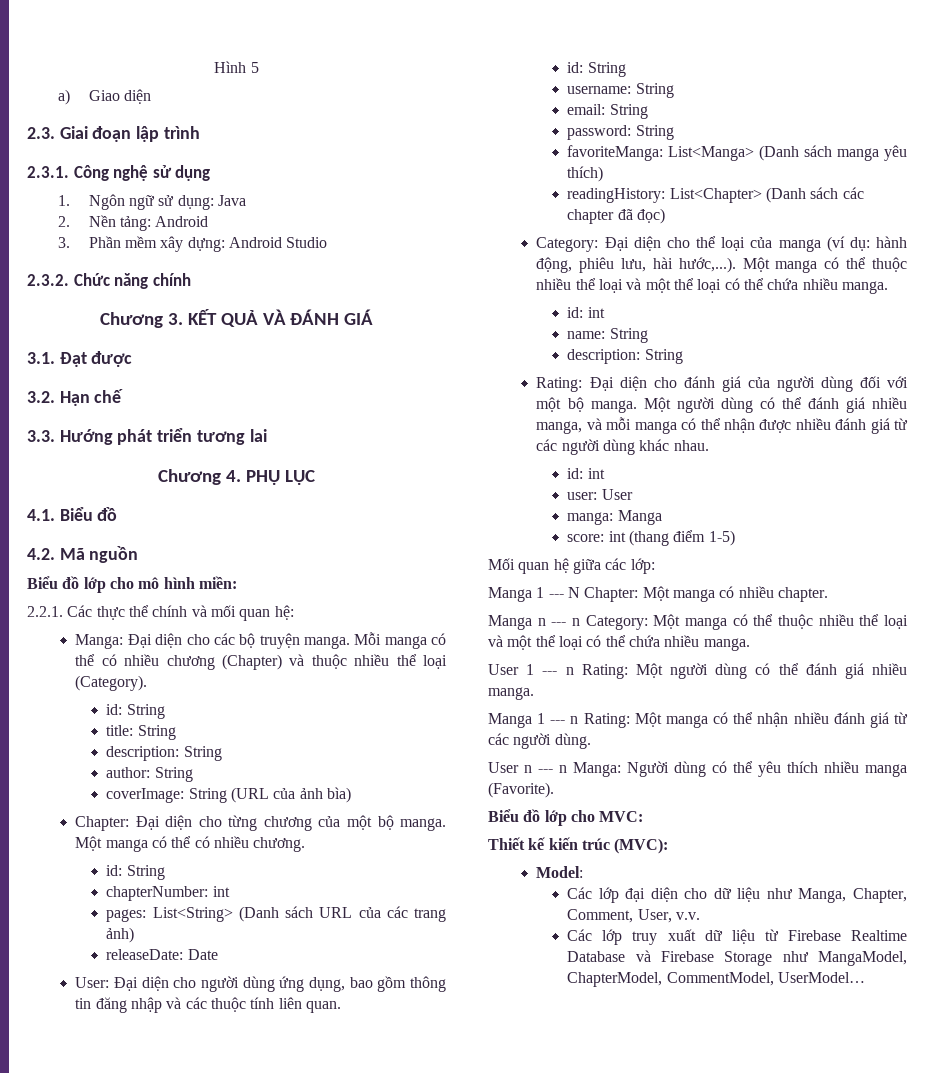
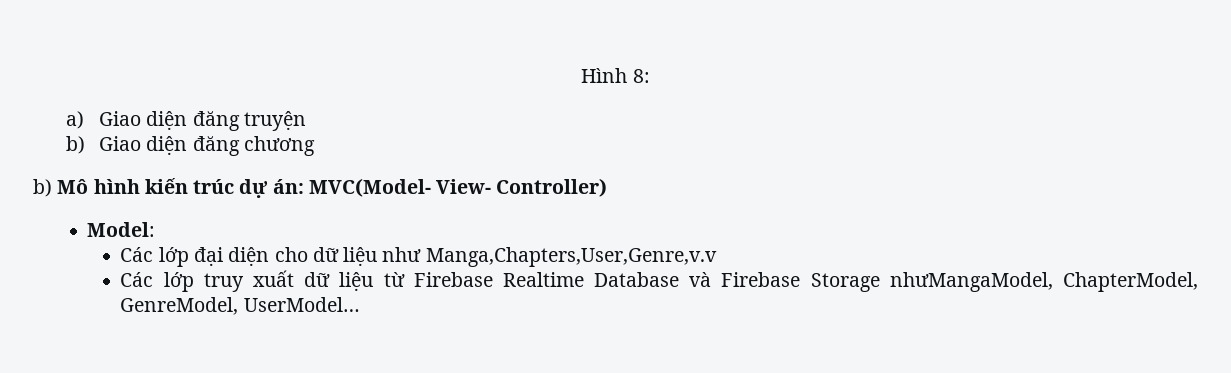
[250,62,259,73] 5 -> [632,69,650,83] 8:
[27,126,200,142] [27,165,211,181] [57,194,246,210] [57,215,209,231] [57,236,328,252] [27,273,191,289] [99,309,374,328] [27,351,133,367] [27,389,124,406] [27,428,267,445] [158,469,315,485] [27,507,118,521] [27,546,139,563] [27,576,237,593] [27,605,294,621] [75,632,446,649] [75,654,448,670] [75,675,148,691] [106,704,165,719] [106,725,176,740] [106,746,222,761] [106,767,193,782] [106,787,351,803] [75,815,446,831] [75,836,306,852] [106,865,165,880] [106,886,230,901] [106,906,446,922] [106,927,135,943] [106,949,218,960] [75,976,447,992] [75,997,342,1013] [567,62,626,77] [567,83,674,98] [567,104,648,119] [567,125,674,140] [567,145,907,161] [567,166,604,182] [567,187,864,203] [567,208,665,224] [536,236,908,252] [536,257,907,273] [536,278,888,294] [567,307,605,318] [567,328,648,343] [567,349,683,364] [536,376,908,392] [536,397,907,413] [536,417,908,434] [536,439,709,455] [567,468,605,479] [567,489,633,500] [567,510,662,525] [567,530,735,546] [488,558,655,574] [488,586,828,602] [488,614,908,630] [488,635,750,651] [488,663,907,679] [488,687,534,700] [488,712,908,728] [488,733,591,749] [488,761,907,777] [488,782,554,798] [488,809,644,826] [488,837,669,854] // 2.3. Giai đoạn lập trình // 2.3.1. Công nghệ sử dụng // 1. Ngôn ngữ sử dụng: Java // 2. Nền tảng: Android // 3. Phần mềm xây dựng: Android Studio // 2.3.2. Chức năng chính // Chương 3. KẾT QUẢ VÀ ĐÁNH GIÁ // 3.1. Đạt được // 3.2. Hạn chế // 3.3. Hướng phát triển tương lai // Chương 4. PHỤ LỤC // 4.1. Biểu đồ // 4.2. Mã nguồn // Biểu đồ lớp cho mô hình miền: // 2.2.1. Các thực thể chính và mối quan hệ: // Manga: Đại diện cho các bộ truyện manga. Mỗi manga có thể có nhiều chương (Chapter) và thuộc nhiều thể loại (Category). // id: String // title: String // description: String // author: String // coverImage: String (URL của ảnh bìa) // Chapter: Đại diện cho từng chương của một bộ manga. Một manga có thể có nhiều chương. // id: String // chapterNumber: int // pages: List<String> (Danh sách URL của các trang ảnh) // releaseDate: Date // User: Đại diện cho người dùng ứng dụng, bao gồm thông tin đăng nhập và các thuộc tính liên quan. // id: String // username: String // email: String // password: String // favoriteManga: List<Manga> (Danh sách manga yêu thích) // readingHistory: List<Chapter> (Danh sách các chapter đã đọc) // Category: Đại diện cho thể loại của manga (ví dụ: hành động, phiêu lưu, hài hước,...). Một manga có thể thuộc nhiều thể loại và một thể loại có thể chứa nhiều manga. // id: int // name: String // description: String // Rating: Đại diện cho đánh giá của người dùng đối với một bộ manga. Một người dùng có thể đánh giá nhiều manga, và mỗi manga có thể nhận được nhiều đánh giá từ các người dùng khác nhau. // id: int // user: User // manga: Manga // score: int (thang điểm 1-5) // Mối quan hệ giữa các lớp: // Manga 1 --- N Chapter: Một manga có nhiều chapter. // Manga n --- n Category: Một manga có thể thuộc nhiều thể loại và một thể loại có thể chứa nhiều manga. // User 1 --- n Rating: Một người dùng có thể đánh giá nhiều manga. // Manga 1 --- n Rating: Một manga có thể nhận nhiều đánh giá từ các người dùng. // User n --- n Manga: Người dùng có thể yêu thích nhiều manga (Favorite). // Biểu đồ lớp cho MVC: // Thiết kế kiến trúc (MVC): -> [192,111,306,131] [66,136,315,156] [33,178,608,198] đăng truyện // b) Giao diện đăng chương // b) Mô hình kiến trúc dự án: MVC(Model- View- Controller)
[798,888,908,903] [567,909,700,923] Manga, Chapter, Comment, User, v.v. -> [425,247,717,267] Manga,Chapters,User,Genre,v.v
[782,951,907,966] [567,972,774,987] như MangaModel, ChapterModel, CommentModel, -> [889,272,1198,292] [120,297,239,315] nhưMangaModel, ChapterModel, GenreModel,

